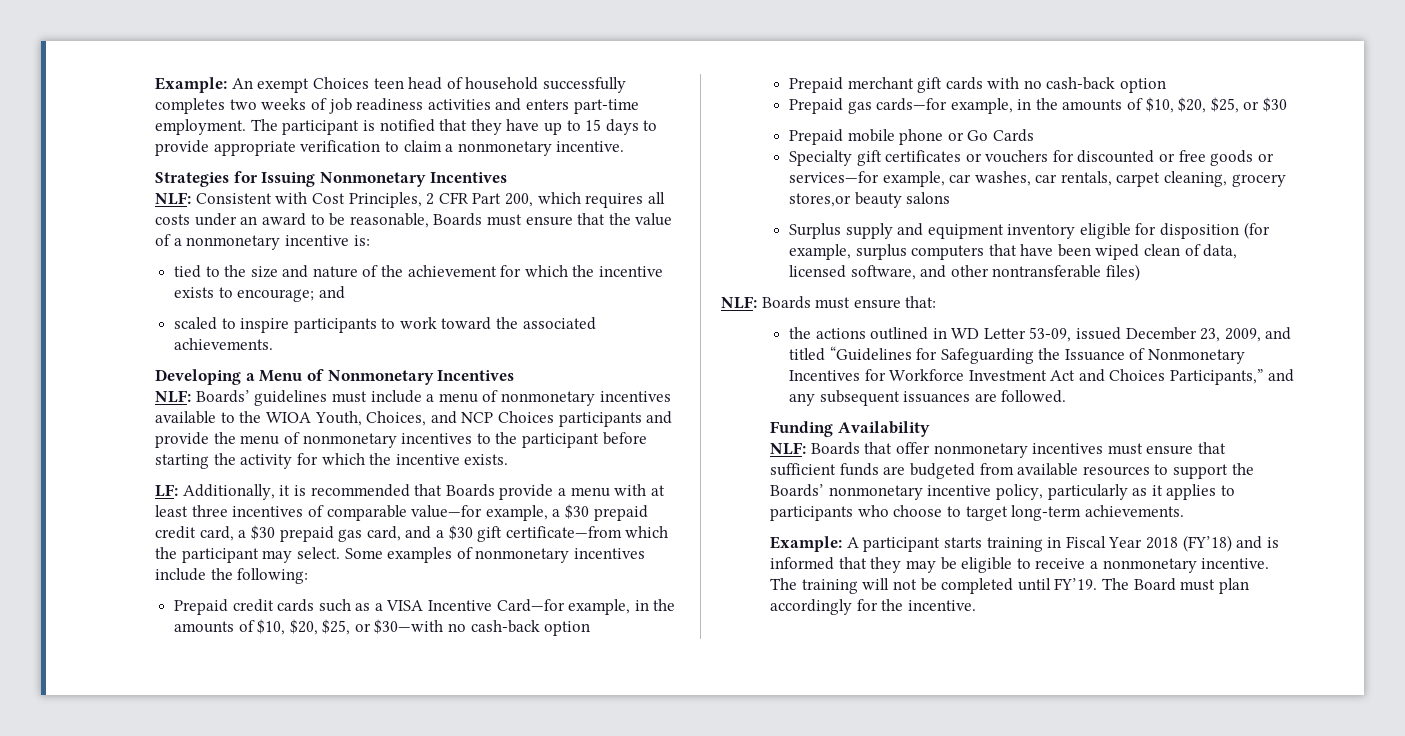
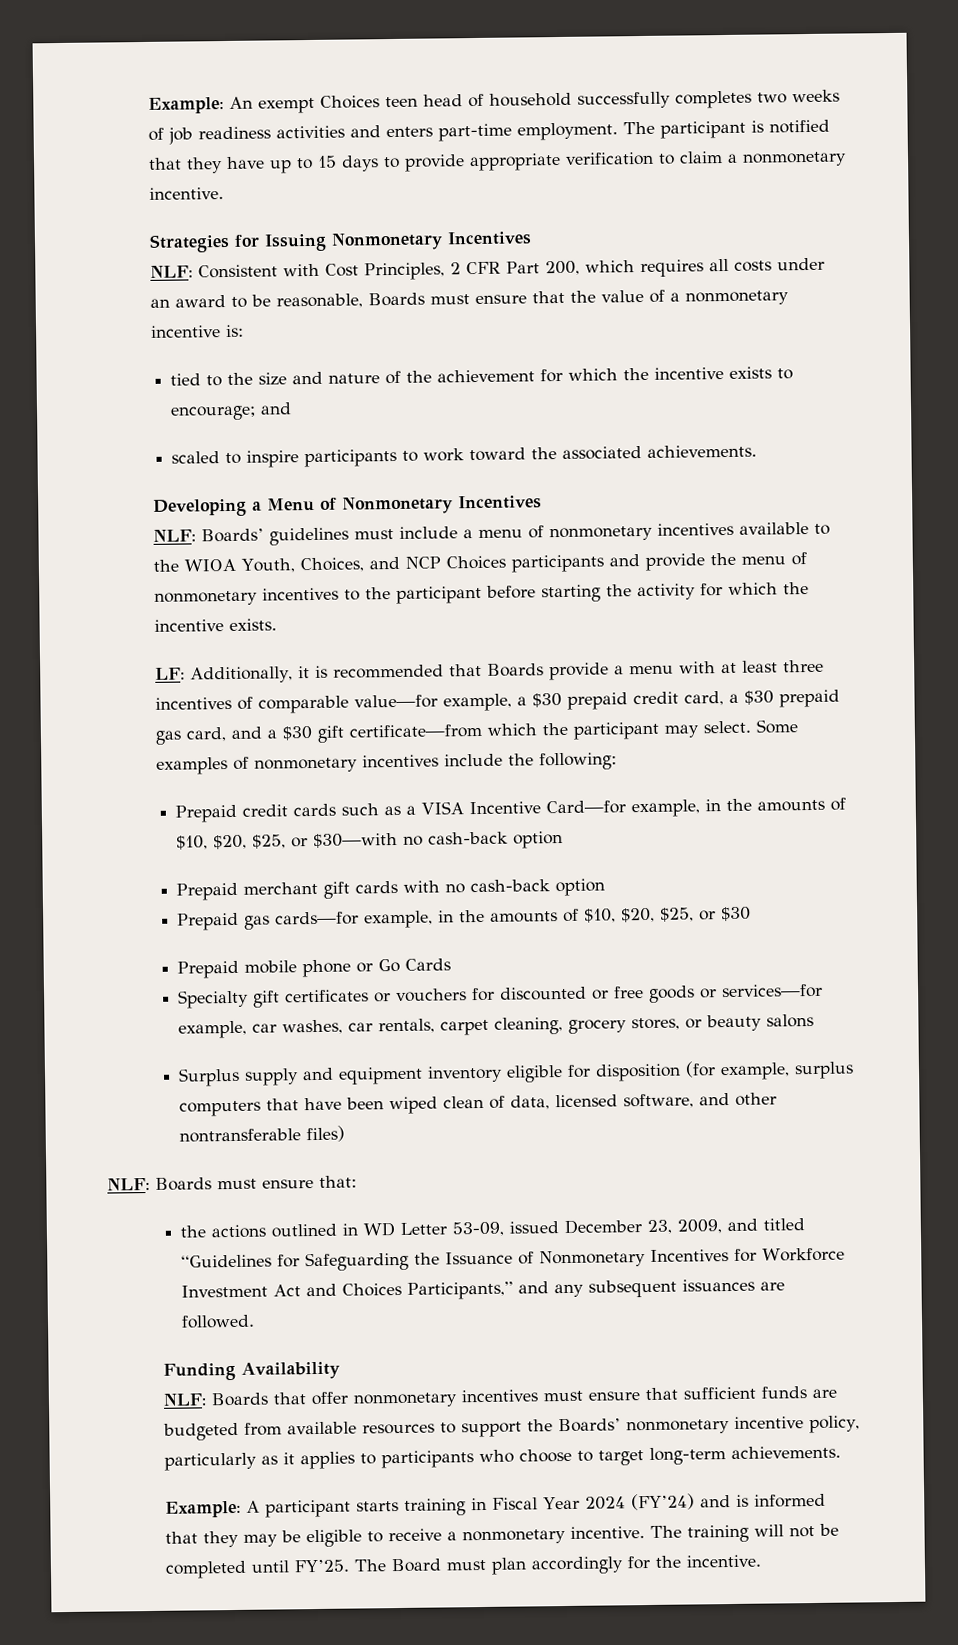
[788,193,851,207] stores,or -> [631,1017,703,1031] stores, or
[1145,535,1232,552] 2018 (FY’18) -> [585,1493,696,1511] 2024 (FY’24)
[1054,578,1098,590] FY’19. -> [294,1559,351,1573] FY’25.

